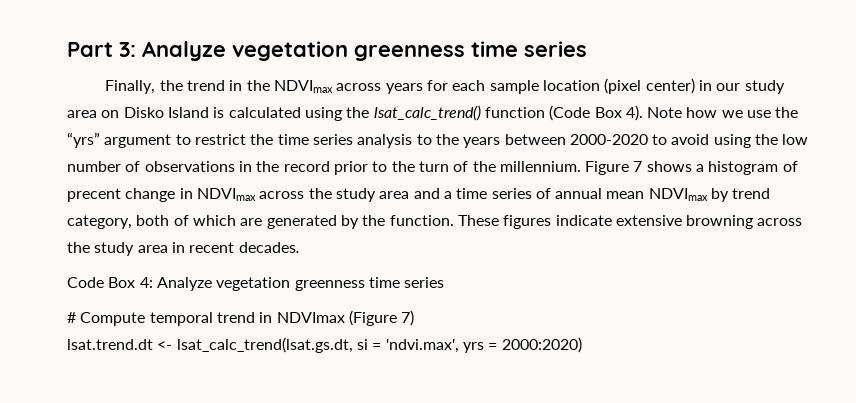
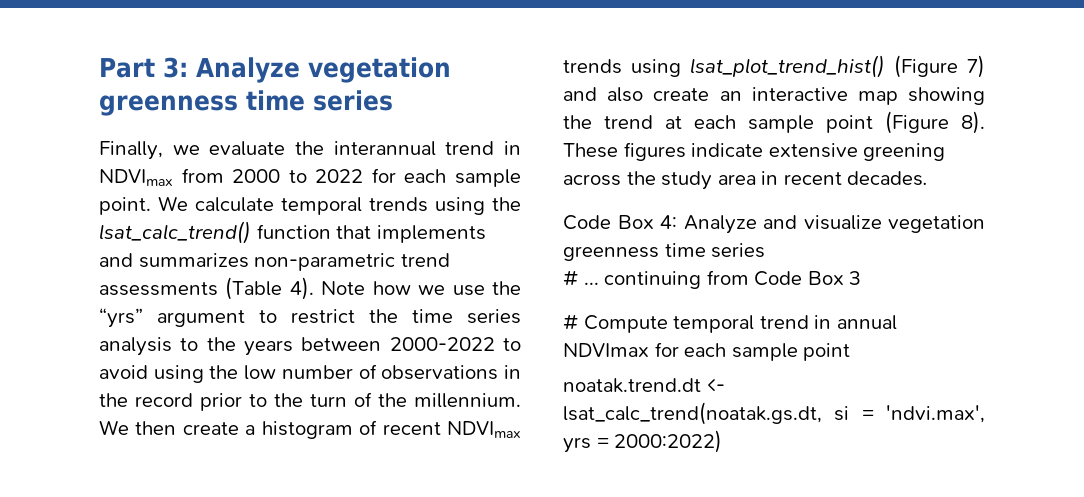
[159,78,785,94] [67,105,622,121] the trend in the NDVImax across years for each sample location (pixel center) in our study area on Disko Island is calculated using the lsat_calc_trend() function (Code Box -> [172,141,521,156] [99,168,521,187] [99,196,521,215] [99,221,486,244] [99,253,450,271] [99,277,283,300] we evaluate the interannual trend in NDVImax from 2000 to 2022 for each sample point. We calculate temporal trends using the lsat_calc_trend() function that implements and summarizes non-parametric trend assessments (Table
[569,134,648,145] 2000-2020 -> [389,337,495,351] 2000-2022
[585,161,798,175] [67,188,771,202] [67,215,454,229] Figure 7 shows a histogram of precent change in NDVImax across the study area and a time series of annual mean NDVImax by trend category, both of which are generated by the function. -> [99,420,521,439] [563,55,985,78] [563,87,985,105] [563,111,985,134] We then create a histogram of recent NDVImax trends using lsat_plot_trend_hist() (Figure 7) and also create an interactive map showing the trend at each sample point (Figure 8).
[686,215,754,229] browning -> [863,143,946,161] greening
[216,277,445,291] vegetation greenness time series -> [763,215,985,233] [563,243,766,261] [563,270,862,289] and visualize vegetation greenness time series // # ... continuing from Code Box 3
[276,310,415,326] [67,337,353,353] NDVImax (Figure 7) // lsat.trend.dt <- lsat_calc_trend(lsat.gs.dt, -> [836,315,897,330] [563,342,851,361] [563,378,725,393] [563,402,822,425] annual NDVImax for each sample point // noatak.trend.dt <- lsat_calc_trend(noatak.gs.dt,
[501,337,582,353] 2000:2020) -> [614,430,723,453] 2000:2022)

